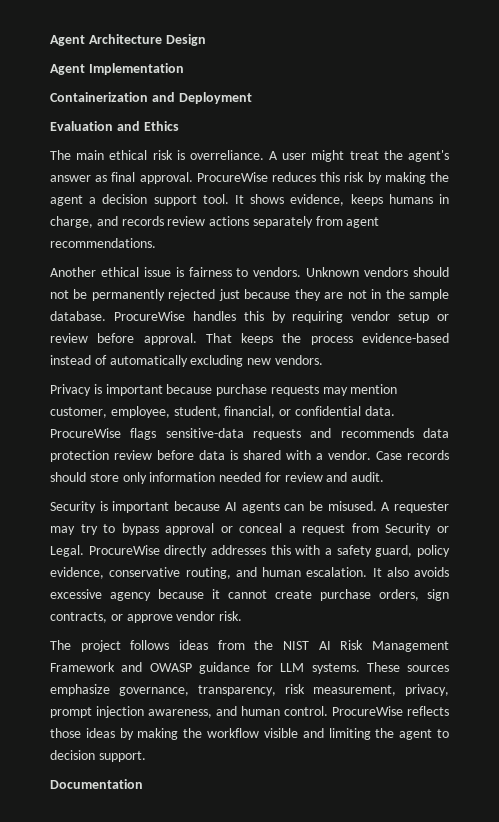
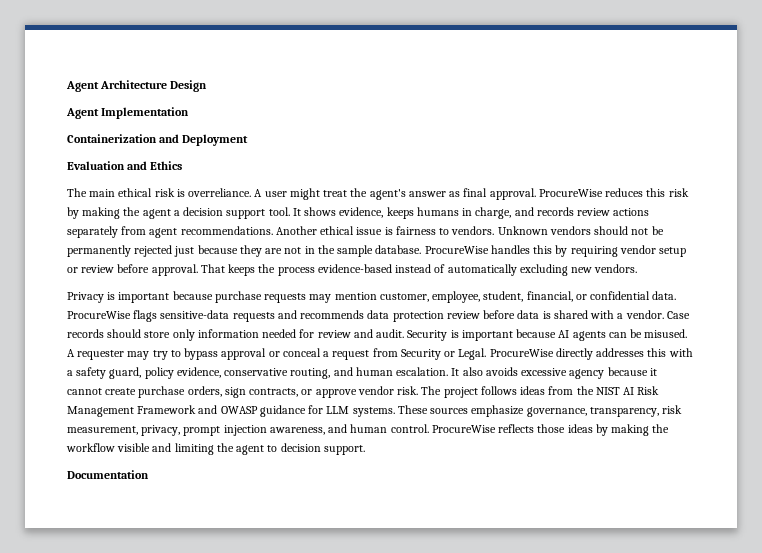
(156, 243) // -> (273, 230) none
(385, 477) // -> (405, 333) none
(243, 616) // -> (419, 390) none

